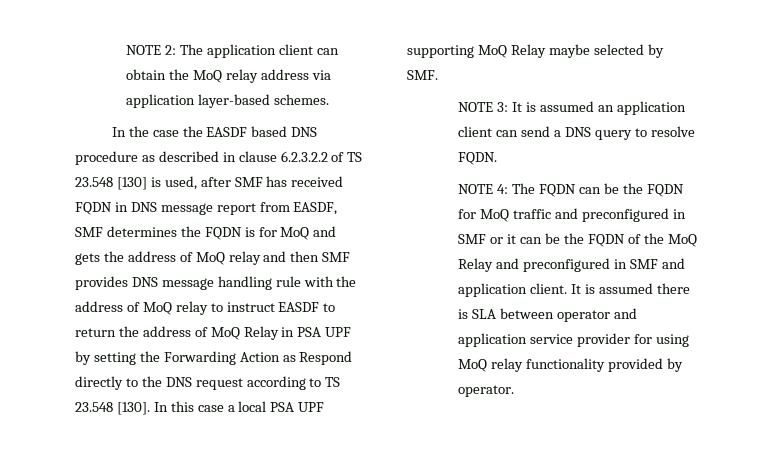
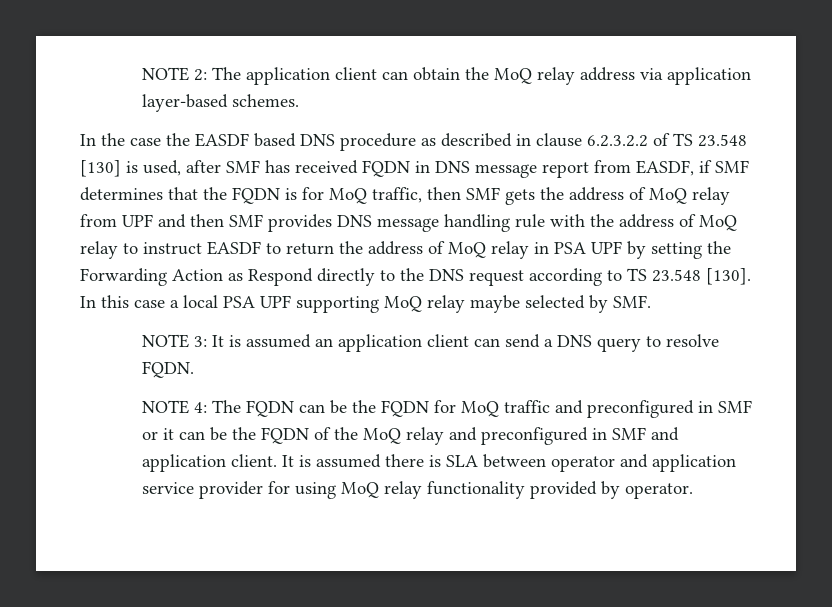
(338, 208) none -> [699,160,712,173] if
(177, 231) none -> [168,187,198,200] that
[313,226,337,237] and -> [372,187,500,203] traffic, then SMF
(261, 258) none -> [80,214,153,227] from UPF
[243,326,279,340] Relay -> [491,241,529,259] relay
[510,44,546,58] Relay -> [427,295,465,313] relay
[458,258,494,272] Relay -> [405,427,444,445] relay

